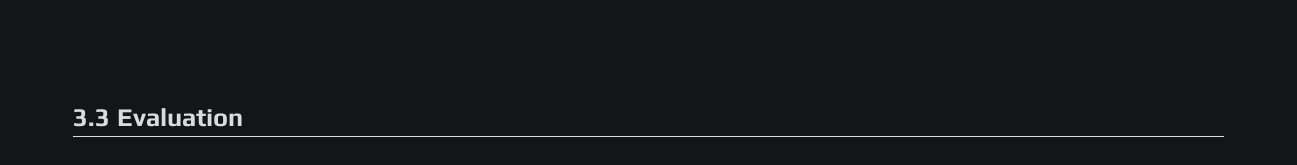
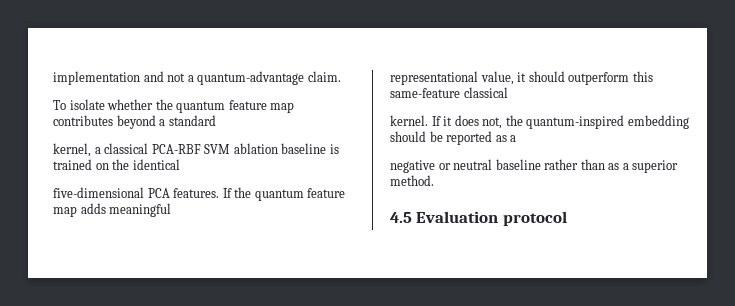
[73,108,243,127] 3.3 Evaluation -> [53,71,341,85] [53,99,295,113] [53,115,216,129] [53,143,339,157] [53,159,180,170] [53,187,346,201] [53,203,172,217] [390,71,653,85] [390,87,508,98] [390,115,689,129] [390,131,517,145] [390,159,679,173] [390,175,434,186] [390,211,567,226] implementation and not a quantum-advantage claim. // To isolate whether the quantum feature map contributes beyond a standard // kernel, a classical PCA-RBF SVM ablation baseline is trained on the identical // five-dimensional PCA features. If the quantum feature map adds meaningful // representational value, it should outperform this same-feature classical // kernel. If it does not, the quantum-inspired embedding should be reported as a // negative or neutral baseline rather than as a superior method. // 4.5 Evaluation protocol

